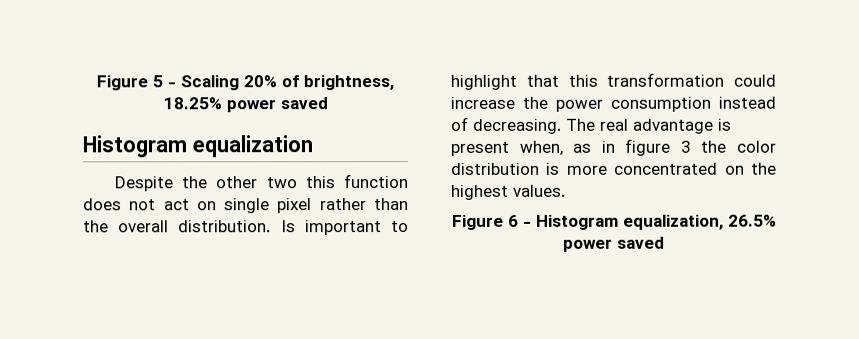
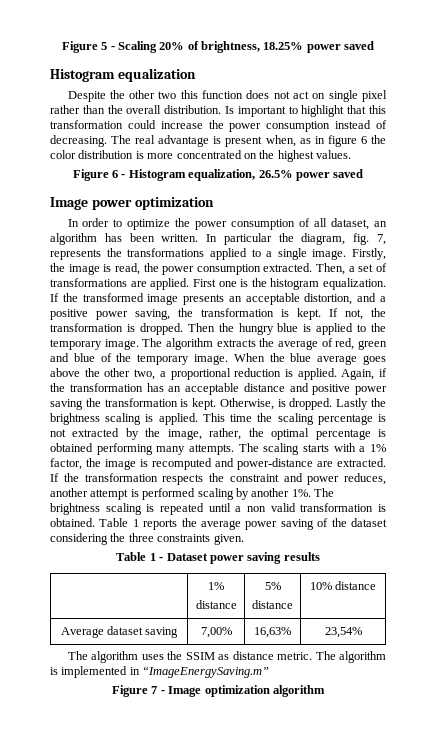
[679,140,691,153] 3 -> [360,136,367,144] 6
(665, 242) none -> [50,197,214,210] [67,218,388,230] [50,233,386,245] [50,248,386,260] [50,263,387,275] [50,278,386,290] [50,293,386,305] [50,308,386,320] [50,323,386,335] [50,338,388,350] [50,353,387,365] [50,368,387,380] [50,383,387,395] [50,398,386,410] [50,413,387,425] [50,428,387,440] [50,443,386,455] [50,458,386,470] [50,473,386,485] [50,488,334,500] [50,503,386,515] [50,518,387,530] [50,533,244,545] [116,552,320,564] [208,582,224,590] [195,600,237,609] [264,582,281,590] [252,600,293,609] [309,581,377,590] [60,626,179,638] [200,627,232,638] [254,627,291,638] [324,627,362,638] [67,651,386,663] [50,666,270,678] [112,685,325,697] // Image power optimization // In order to optimize the power consumption of all dataset, an algorithm has been written. In particular the diagram, fig. 7, represents the transformations applied to a single image. Firstly, the image is read, the power consumption extracted. Then, a set of transformations are applied. First one is the histogram equalization. If the transformed image presents an acceptable distortion, and a positive power saving, the transformation is kept. If not, the transformation is dropped. Then the hungry blue is applied to the temporary image. The algorithm extracts the average of red, green and blue of the temporary image. When the blue average goes above the other two, a proportional reduction is applied. Again, if the transformation has an acceptable distance and positive power saving the transformation is kept. Otherwise, is dropped. Lastly the brightness scaling is applied. This time the scaling percentage is not extracted by the image, rather, the optimal percentage is obtained performing many attempts. The scaling starts with a 1% factor, the image is recomputed and power-distance are extracted. If the transformation respects the constraint and power reduces, another attempt is performed scaling by another 1%. The brightness scaling is repeated until a non valid transformation is obtained. Table 1 reports the average power saving of the dataset considering the three constraints given. // Table 1 - Dataset power saving results // | 1% // distance | 5% // distance | 10% distance // Average dataset saving | 7,00% | 16,63% | 23,54% // The algorithm uses the SSIM as distance metric. The algorithm is implemented in “ImageEnergySaving.m” // Figure 7 - Image optimization algorithm

